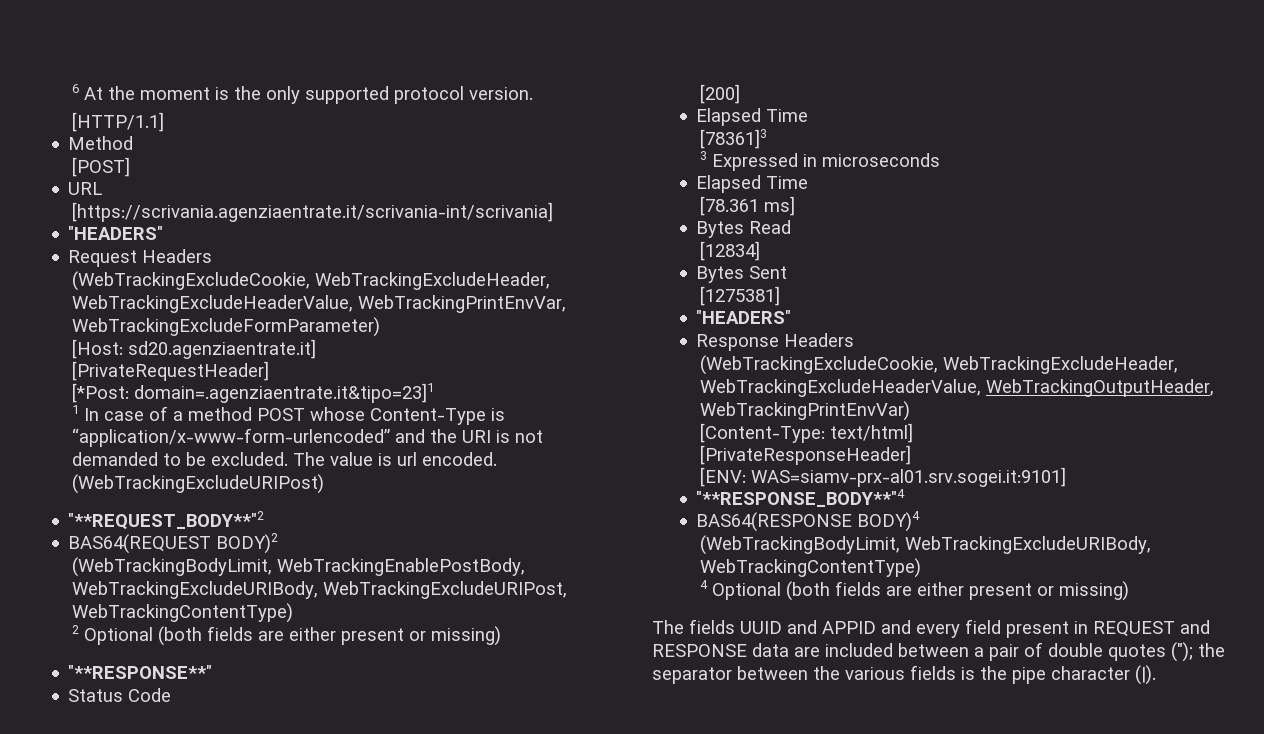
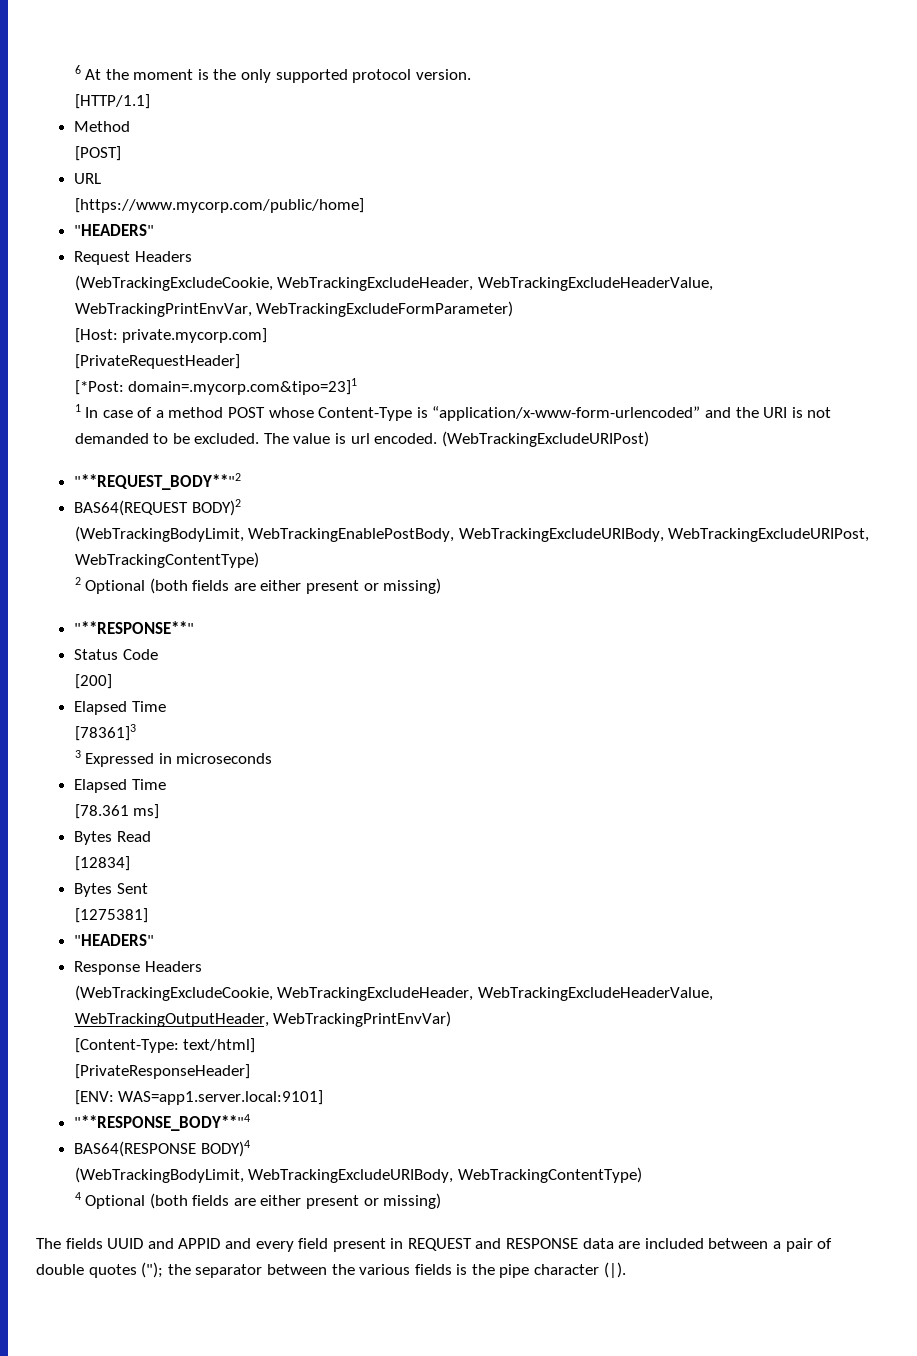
[71,202,553,222] [https://scrivania.agenziaentrate.it/scrivania-int/scrivania] -> [74,198,364,213] [https://www.mycorp.com/public/home]
[127,339,316,359] sd20.agenziaentrate.it] -> [122,328,268,343] private.mycorp.com]
[133,383,434,403] domain=.agenziaentrate.it&tipo=23]1 -> [128,378,358,395] domain=.mycorp.com&tipo=23]1
[750,467,1066,487] WAS=siamv-prx-al01.srv.sogei.it:9101] -> [118,1090,324,1105] WAS=app1.server.local:9101]

